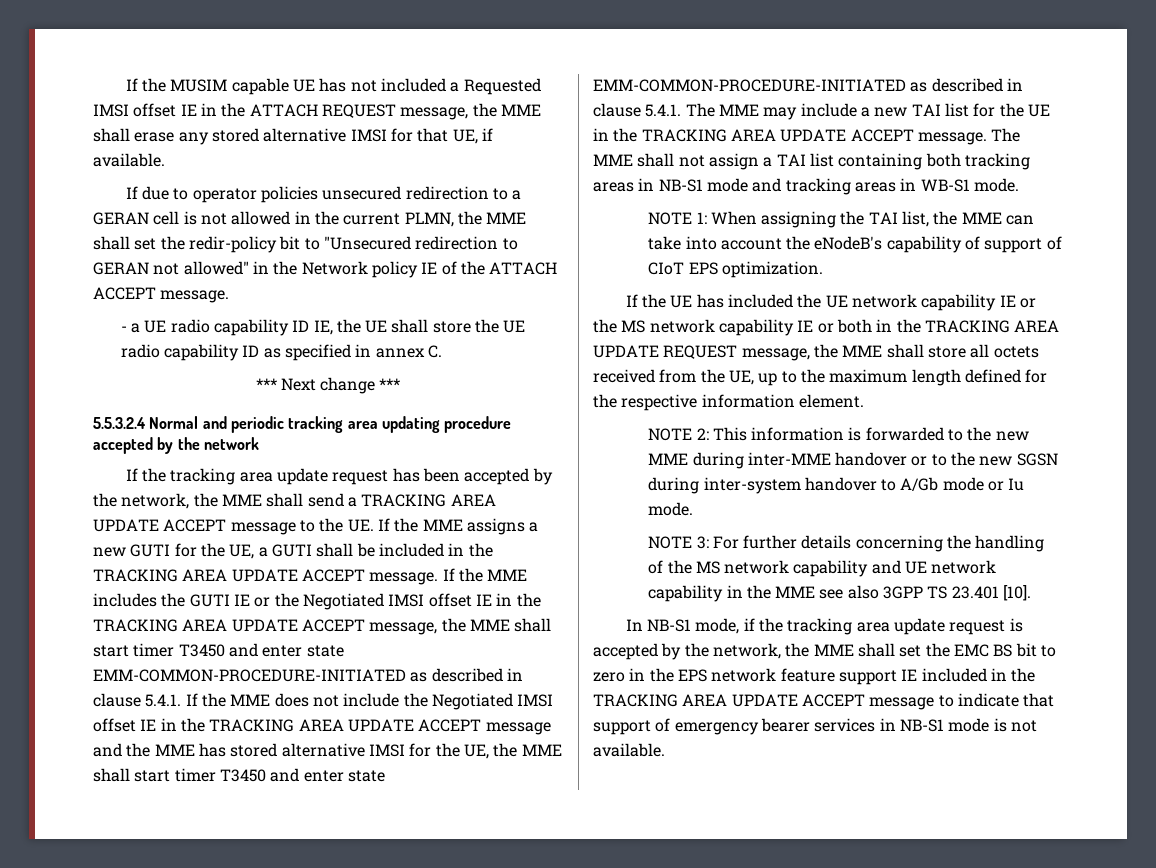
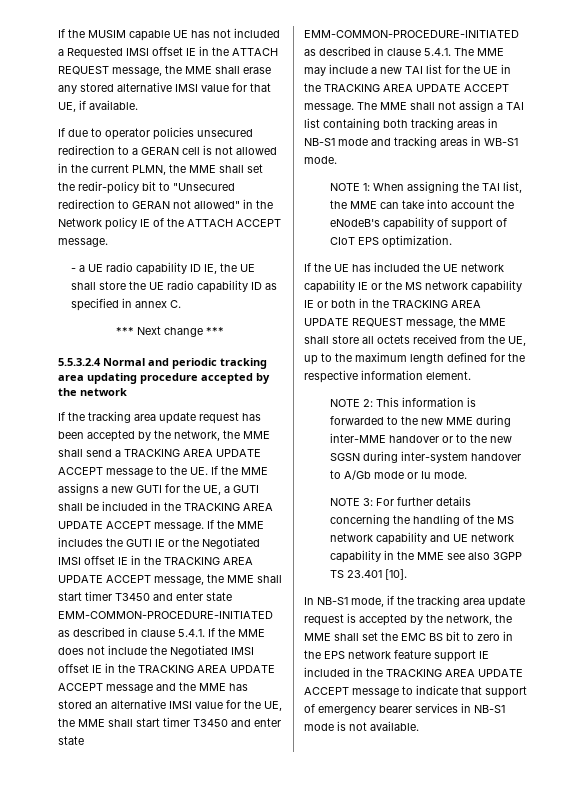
(387, 135) none -> [201,84,229,92] value
[281,743,405,757] alternative IMSI -> [95,699,223,709] an alternative IMSI value

